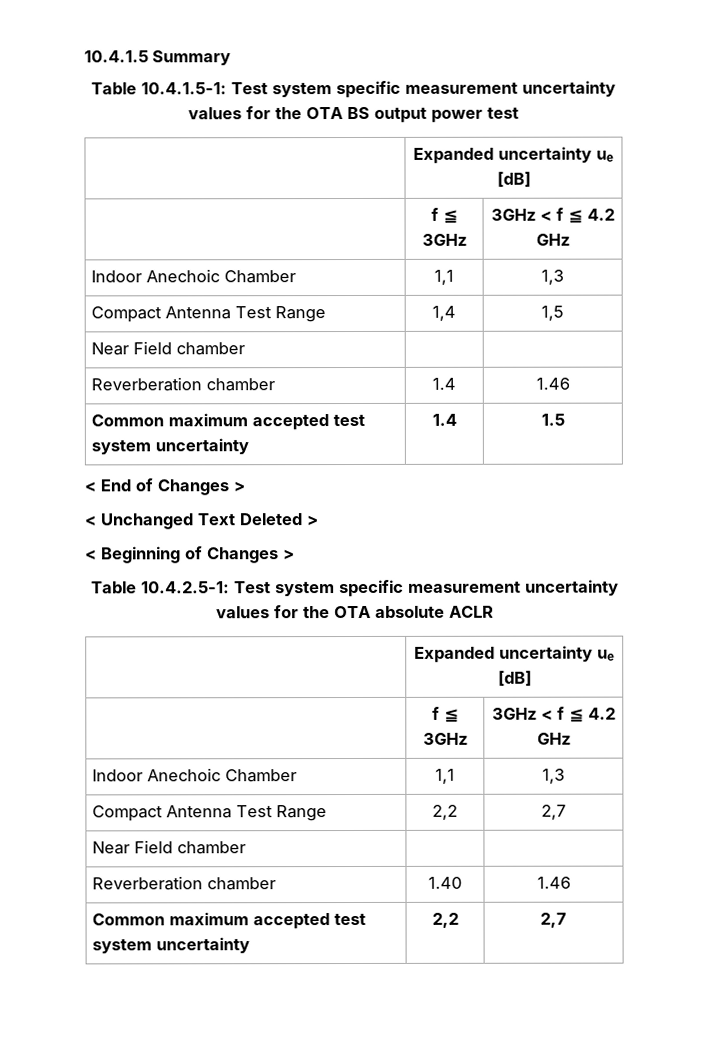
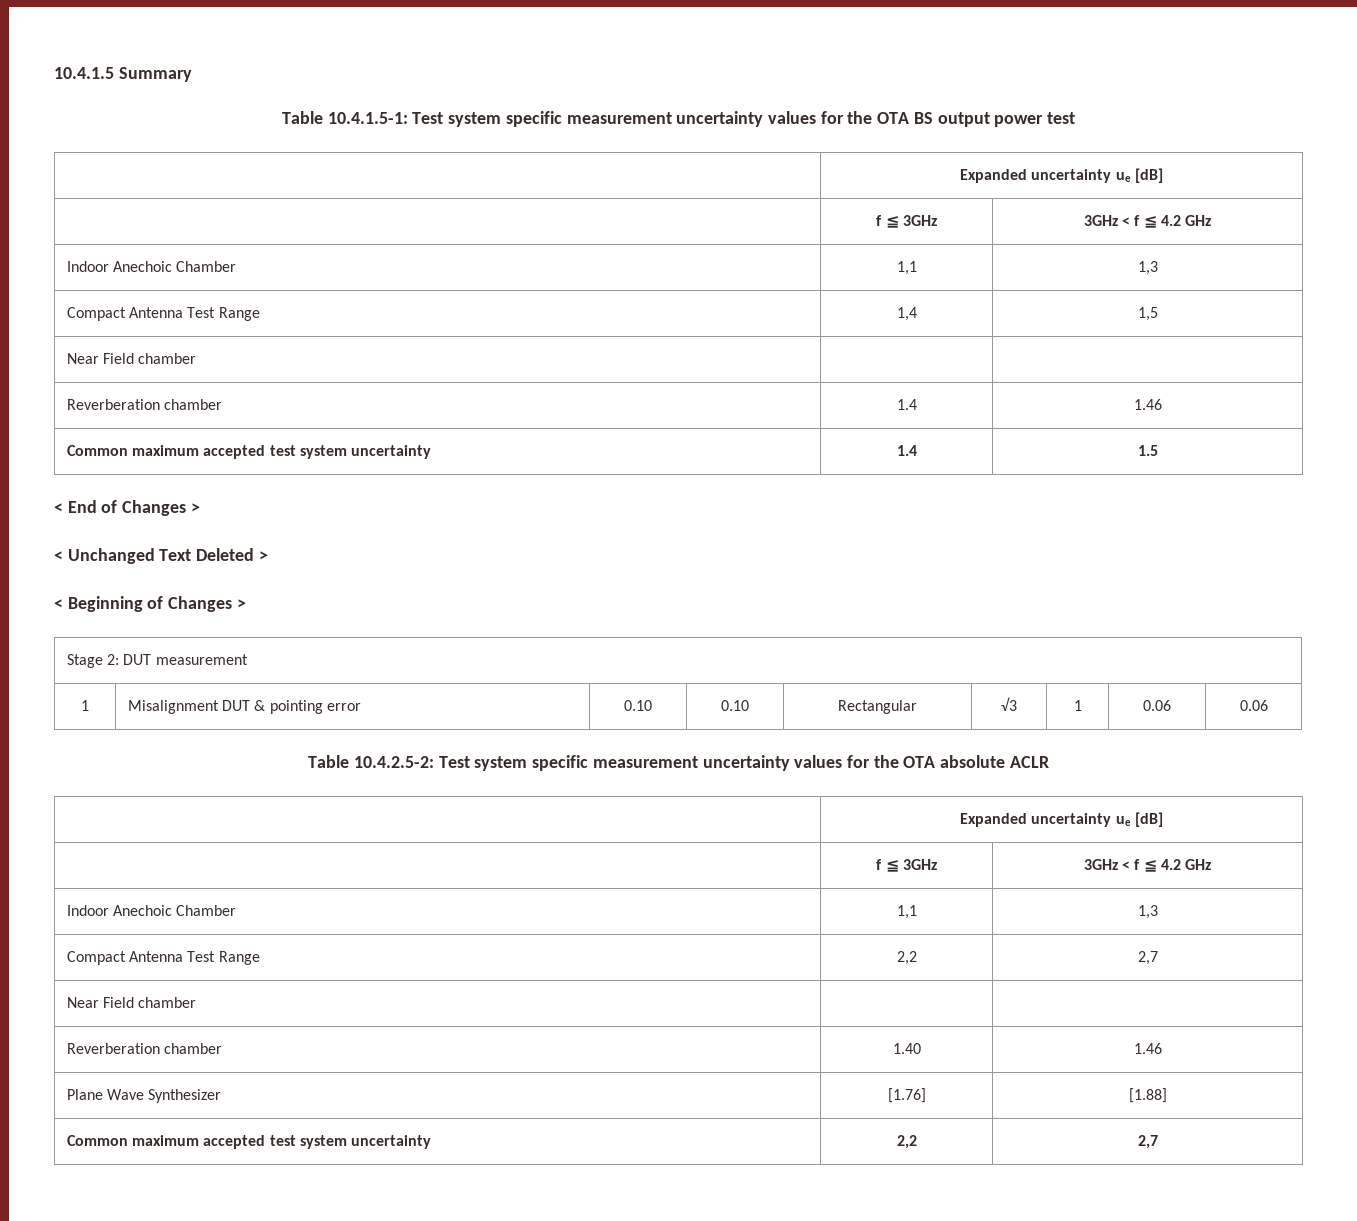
[90,581,230,594] // Table 10.4.2.5-1: -> [66,654,248,668] [81,700,89,711] [127,700,361,714] [624,700,652,711] [721,700,749,711] [838,700,917,714] [1001,697,1017,711] [1073,700,1082,711] [1143,700,1171,711] [1239,700,1268,711] [308,755,434,768] // Stage 2: DUT measurement // 1 | Misalignment DUT & pointing error | 0.10 | 0.10 | Rectangular | √3 | 1 | 0.06 | 0.06 // Table 10.4.2.5-2:
(571, 882) none -> [66,1089,222,1103] [887,1088,926,1103] [1128,1088,1167,1103] // Plane Wave Synthesizer | [1.76] | [1.88]

